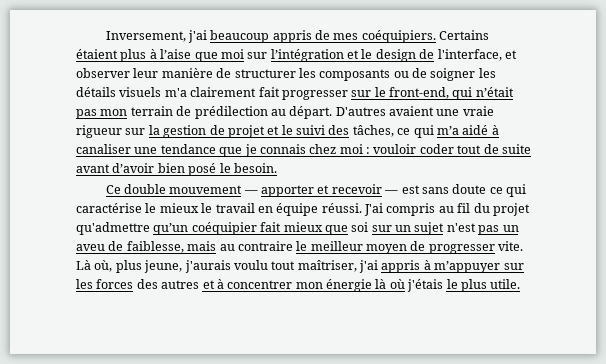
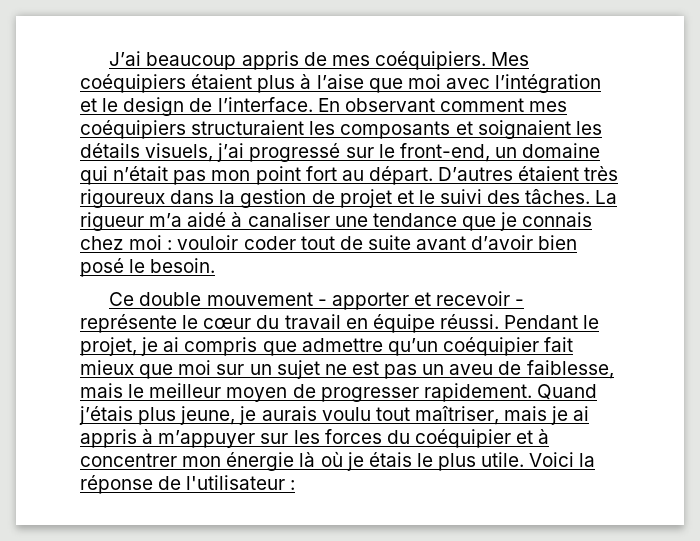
[105,30,207,43] Inversement, j'ai -> [109,51,142,66] J’ai
[439,30,490,40] Certains -> [491,52,530,66] [80,74,186,93] Mes coéquipiers
[247,52,268,59] sur -> [445,78,490,89] avec
[437,49,517,61] [76,68,496,81] [76,87,348,100] l'interface, et observer leur manière de structurer les composants ou de soigner les détails visuels m'a clairement fait progresser -> [217,97,568,112] [80,120,602,139] [80,143,341,162] l’interface. En observant comment mes coéquipiers structuraient les composants et soignaient les détails visuels, j’ai progressé
(449, 93) none -> [494,143,601,158] un domaine
[130,106,494,119] [76,125,146,138] terrain de prédilection au départ. D'autres avaient une vraie rigueur sur -> [255,166,619,185] [80,189,215,208] point fort au départ. D’autres étaient très rigoureux dans
[352,125,434,138] tâches, ce qui -> [525,189,618,204] [80,212,144,231] tâches. La rigueur
[243,190,258,194] — -> [317,299,327,306] -
[384,184,527,197] [76,203,530,216] [76,222,150,235] — est sans doute ce qui caractérise le mieux le travail en équipe réussi. J'ai compris au fil du projet qu'admettre -> [515,299,525,306] [80,314,600,333] [80,337,383,356] - représente le cœur du travail en équipe réussi. Pendant le projet, je ai compris que admettre
[351,222,369,232] soi -> [178,360,212,375] moi
[446,223,476,232] n'est -> [324,361,379,375] ne est
[219,241,293,251] au contraire -> (123, 390) none
[498,241,524,251] [76,260,378,273] vite. Là où, plus jeune, j'aurais voulu tout maîtriser, j'ai -> [423,383,597,402] [79,406,590,425] rapidement. Quand j’étais plus jeune, je aurais voulu tout maîtriser, mais je ai
[136,279,200,289] des autres -> [386,429,511,448] du coéquipier
[407,279,444,292] j'étais -> [346,452,412,471] je étais
(521, 284) none -> [529,452,596,467] [80,475,296,494] Voici la réponse de l'utilisateur :

